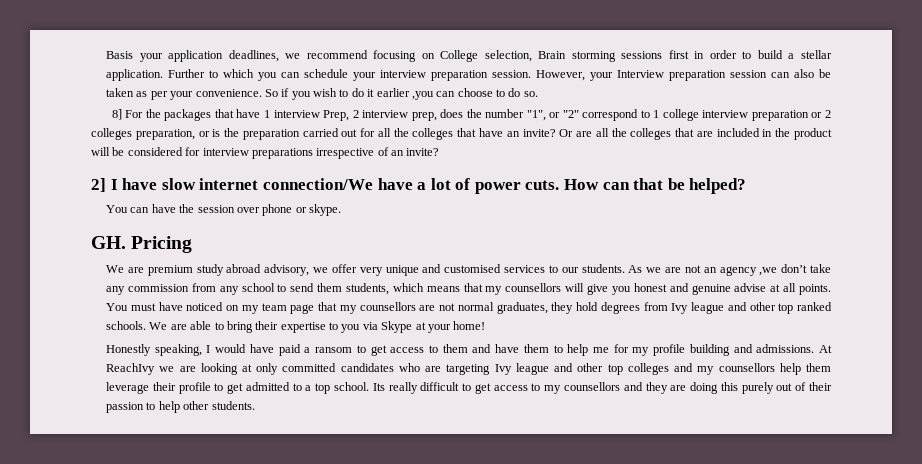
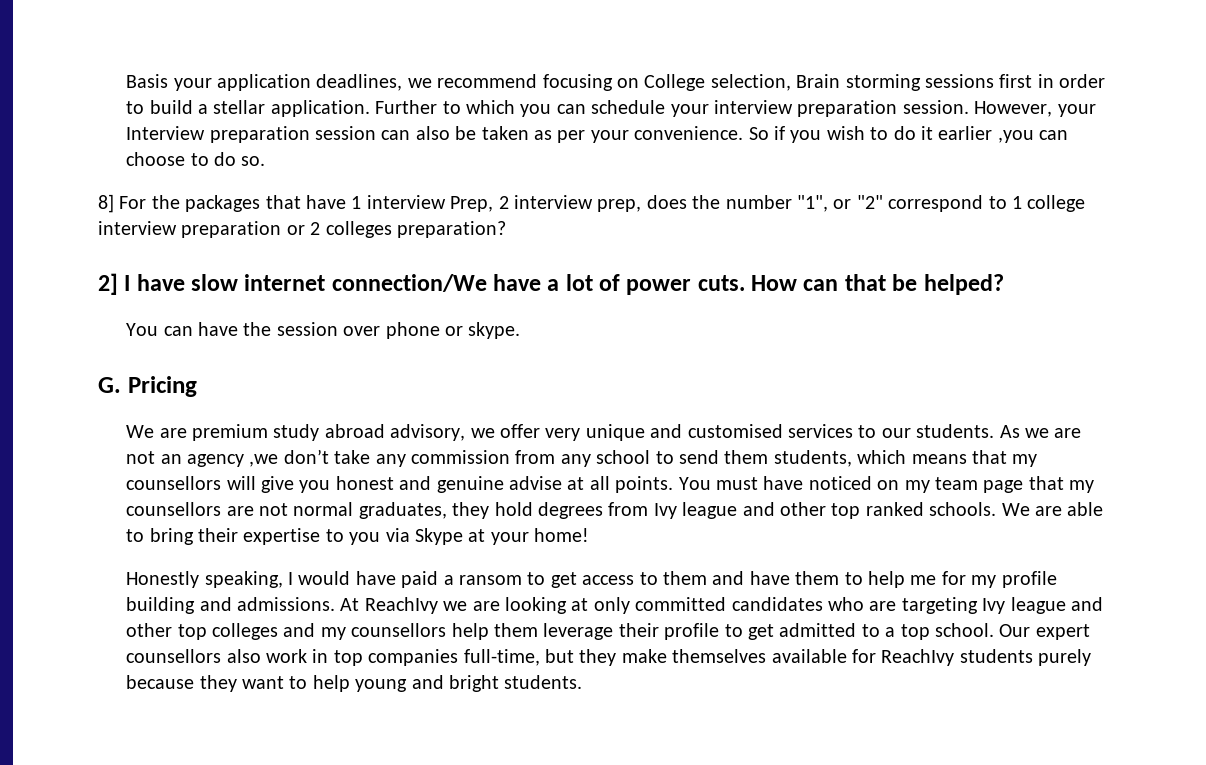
[135,128,832,140] [91,147,440,159] preparation, or is the preparation carried out for all the colleges that have an invite? Or are all the colleges that are included in the product will be considered for interview preparations irrespective of an invite? -> [397,221,506,238] preparation?
[91,236,126,249] GH. -> [98,377,121,393] G.
[372,382,832,394] [106,401,210,413] Its really difficult to get access to my counsellors and they are doing this purely out of their passion to help other -> [999,624,1090,640] [126,649,1092,666] [126,675,499,692] Our expert counsellors also work in top companies full-time, but they make themselves available for ReachIvy students purely because they want to help young and bright

